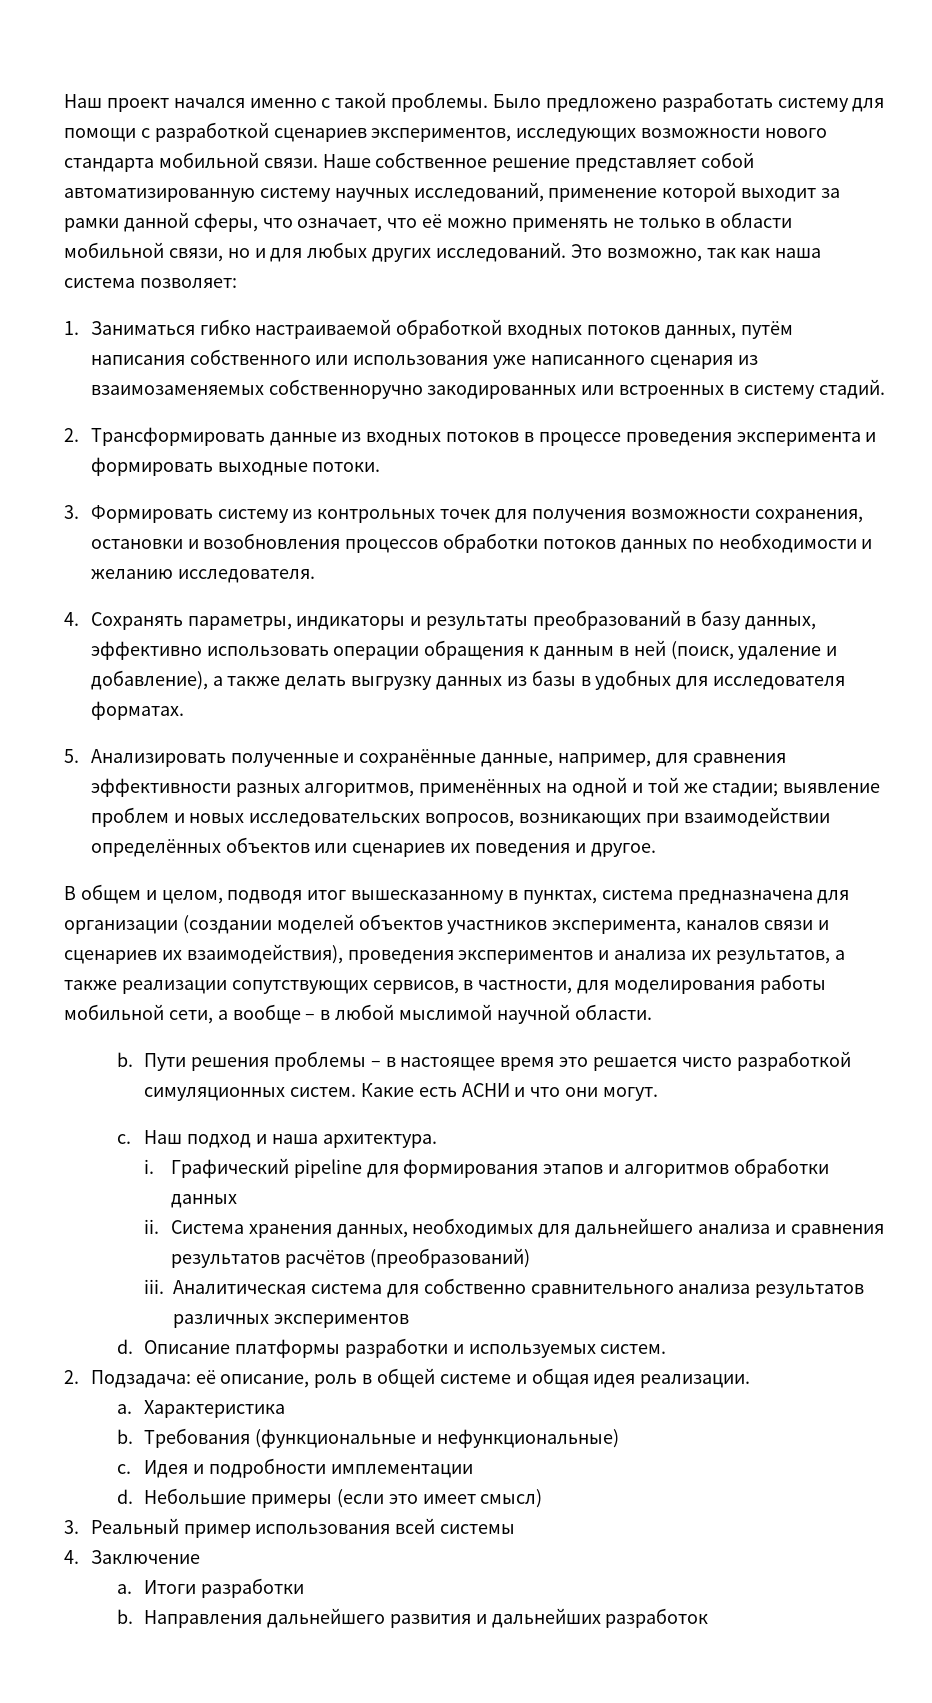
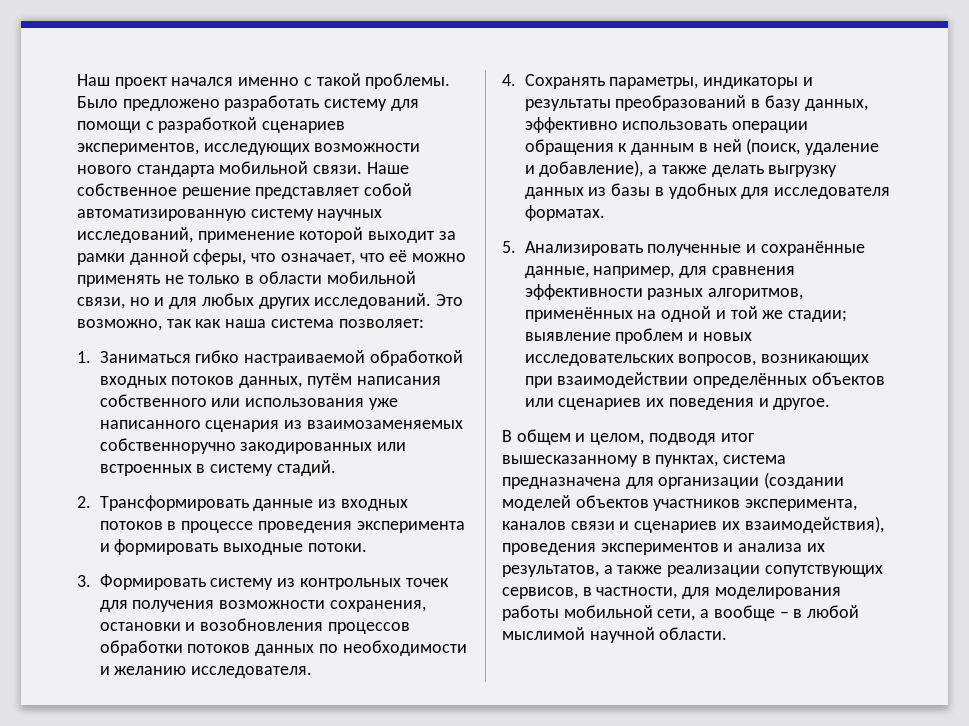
[117,1051,851,1071] [144,1083,659,1101] [117,1130,437,1148] [144,1158,829,1178] [170,1194,237,1208] [144,1218,884,1238] [170,1248,530,1268] [144,1278,865,1298] [173,1314,410,1328] [117,1338,667,1358] [64,1368,751,1388] [117,1400,286,1418] [117,1428,619,1448] [117,1458,473,1478] [117,1488,543,1508] [64,1518,516,1538] [64,1550,200,1564] [117,1578,305,1598] [117,1608,709,1628] // b. Пути решения проблемы – в настоящее время это решается чисто разработкой симуляционных систем. Какие есть АСНИ и что они могут. // c. Наш подход и наша архитектура. // i. Графический pipeline для формирования этапов и алгоритмов обработки данных // ii. Система хранения данных, необходимых для дальнейшего анализа и сравнения результатов расчётов (преобразований) // iii. Аналитическая система для собственно сравнительного анализа результатов различных экспериментов // d. Описание платформы разработки и используемых систем. // 2. Подзадача: её описание, роль в общей системе и общая идея реализации. // a. Характеристика // b. Требования (функциональные и нефункциональные) // c. Идея и подробности имплементации // d. Небольшие примеры (если это имеет смысл) // 3. Реальный пример использования всей системы // 4. Заключение // a. Итоги разработки // b. Направления дальнейшего развития и дальнейших разработок -> (728, 633) none

